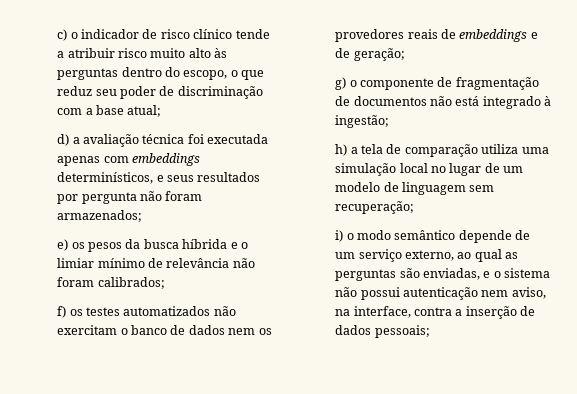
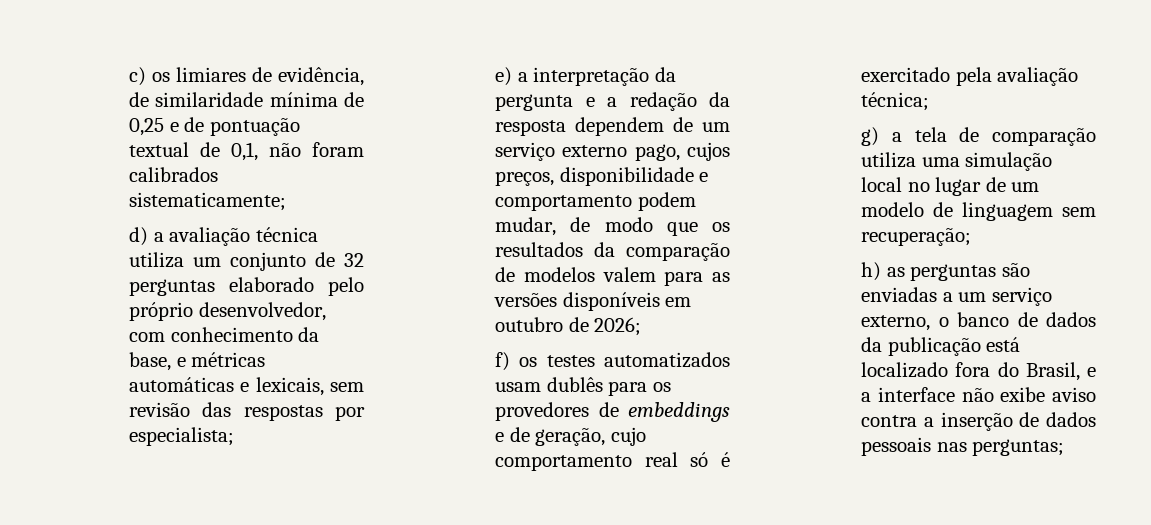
[70,29,270,39] [57,48,228,58] [57,67,265,80] [57,86,263,99] [57,105,162,117] [57,134,269,147] [57,153,201,166] [57,172,261,184] [57,191,203,204] [57,210,143,222] [57,239,248,252] [57,258,255,268] [57,277,165,289] [57,306,236,318] [57,325,256,335] o indicador de risco clínico tende a atribuir risco muito alto às perguntas dentro do escopo, o que reduz seu poder de discriminação com a base atual; // d) a avaliação técnica foi executada apenas com embeddings determinísticos, e seus resultados por pergunta não foram armazenados; // e) os pesos da busca híbrida e o limiar mínimo de relevância não foram calibrados; // f) os testes automatizados não exercitam o banco de dados nem -> [151,67,365,86] [128,92,364,107] [128,117,300,136] [128,142,365,161] [128,167,218,182] [128,192,286,211] [128,227,318,246] [128,252,364,271] [128,277,365,296] [128,302,326,321] [128,327,320,342] [128,352,266,371] [128,377,364,396] [128,402,365,421] [128,427,234,446] [494,67,676,86] [494,92,730,111] [494,117,730,136] [494,142,730,161] [494,167,709,186] [494,192,696,211] [494,217,730,236] [494,242,730,261] [494,267,730,286] [493,292,692,311] [494,317,642,336] [494,352,730,371] [494,377,648,396] os limiares de evidência, de similaridade mínima de 0,25 e de pontuação textual de 0,1, não foram calibrados sistematicamente; // d) a avaliação técnica utiliza um conjunto de 32 perguntas elaborado pelo próprio desenvolvedor, com conhecimento da base, e métricas automáticas e lexicais, sem revisão das respostas por especialista; // e) a interpretação da pergunta e a redação da resposta dependem de um serviço externo pago, cujos preços, disponibilidade e comportamento podem mudar, de modo que os resultados da comparação de modelos valem para as versões disponíveis em outubro de 2026; // f) os testes automatizados usam dublês para
[407,29,438,39] reais -> (589, 411) none
[353,48,405,61] [335,77,539,90] [335,96,552,109] [335,115,390,128] [335,144,348,156] geração; // g) o componente de fragmentação de documentos não está integrado à ingestão; // h) -> [535,427,646,446] [494,452,730,471] [860,67,1079,86] [860,92,929,111] [860,127,879,146] geração, cujo comportamento real só é exercitado pela avaliação técnica; // g)
[335,230,531,243] [335,249,519,262] [335,268,551,281] [335,287,546,300] [335,306,411,318] i) o modo semântico depende de um serviço externo, ao qual as perguntas são enviadas, e o sistema não possui autenticação nem aviso, na interface, -> [860,262,1030,281] [860,287,1052,306] [860,312,1096,331] [860,337,1021,356] [860,362,1096,381] [860,387,1096,402] h) as perguntas são enviadas a um serviço externo, o banco de dados da publicação está localizado fora do Brasil, e a interface não exibe aviso
[374,325,430,338] pessoais; -> [860,437,1065,456] pessoais nas perguntas;

